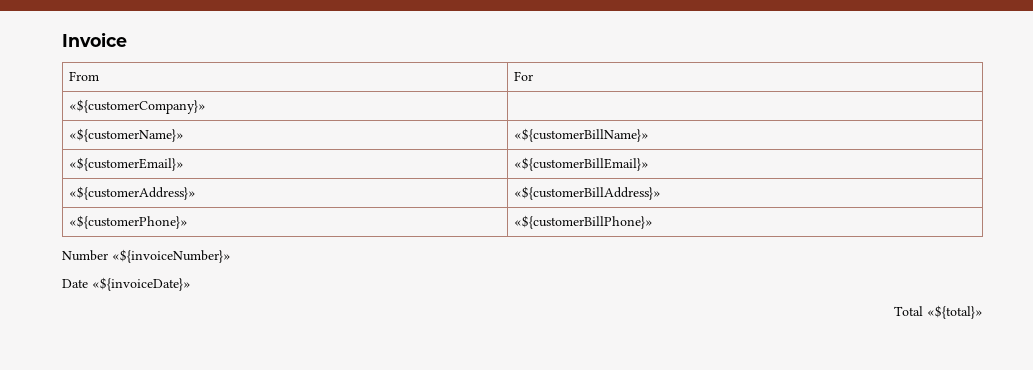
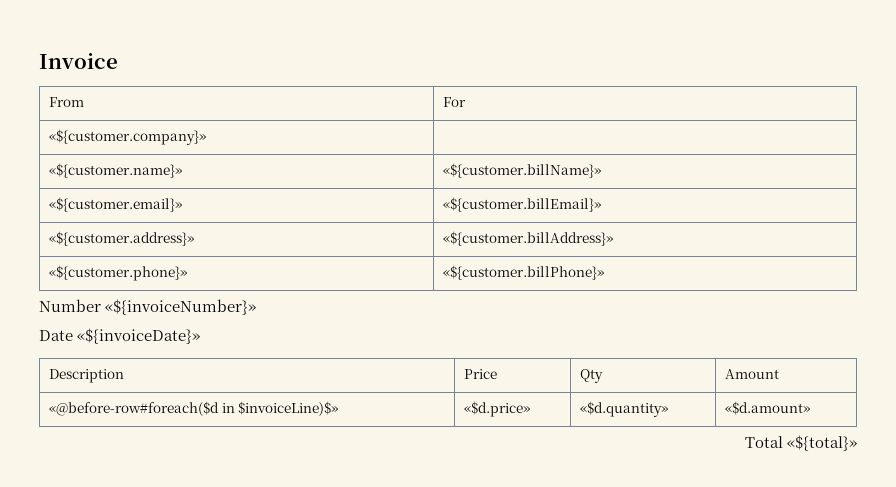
[69,99,207,114] [69,128,185,142] [514,128,650,142] [69,157,185,171] [514,157,650,171] [69,186,197,200] [514,186,662,200] [69,215,189,229] [514,215,654,229] [62,249,231,263] [62,277,191,291] «${customerCompany}» | // «${customerName}» | «${customerBillName}» // «${customerEmail}» | «${customerBillEmail}» // «${customerAddress}» | «${customerBillAddress}» // «${customerPhone}» | «${customerBillPhone}» // Number «${invoiceNumber}» // Date «${invoiceDate}» -> [48,129,206,145] [48,163,182,178] [442,163,601,178] [48,197,182,212] [442,197,601,212] [48,231,194,246] [442,231,613,246] [48,265,187,281] [442,265,604,280] [39,299,257,315] [39,328,201,344] [48,369,124,383] [463,369,497,379] [579,369,603,383] [724,369,779,379] [48,401,339,416] [463,401,530,417] [579,401,668,417] [724,401,810,415] «${customer.company}» | // «${customer.name}» | «${customer.billName}» // «${customer.email}» | «${customer.billEmail}» // «${customer.address}» | «${customer.billAddress}» // «${customer.phone}» | «${customer.billPhone}» // Number «${invoiceNumber}» // Date «${invoiceDate}» // Description | Price | Qty | Amount // «@before-row#foreach($d in $invoiceLine)$» | «$d.price» | «$d.quantity» | «$d.amount»

